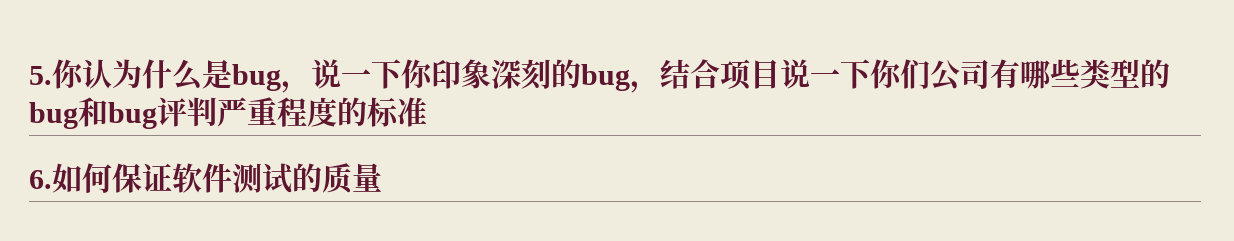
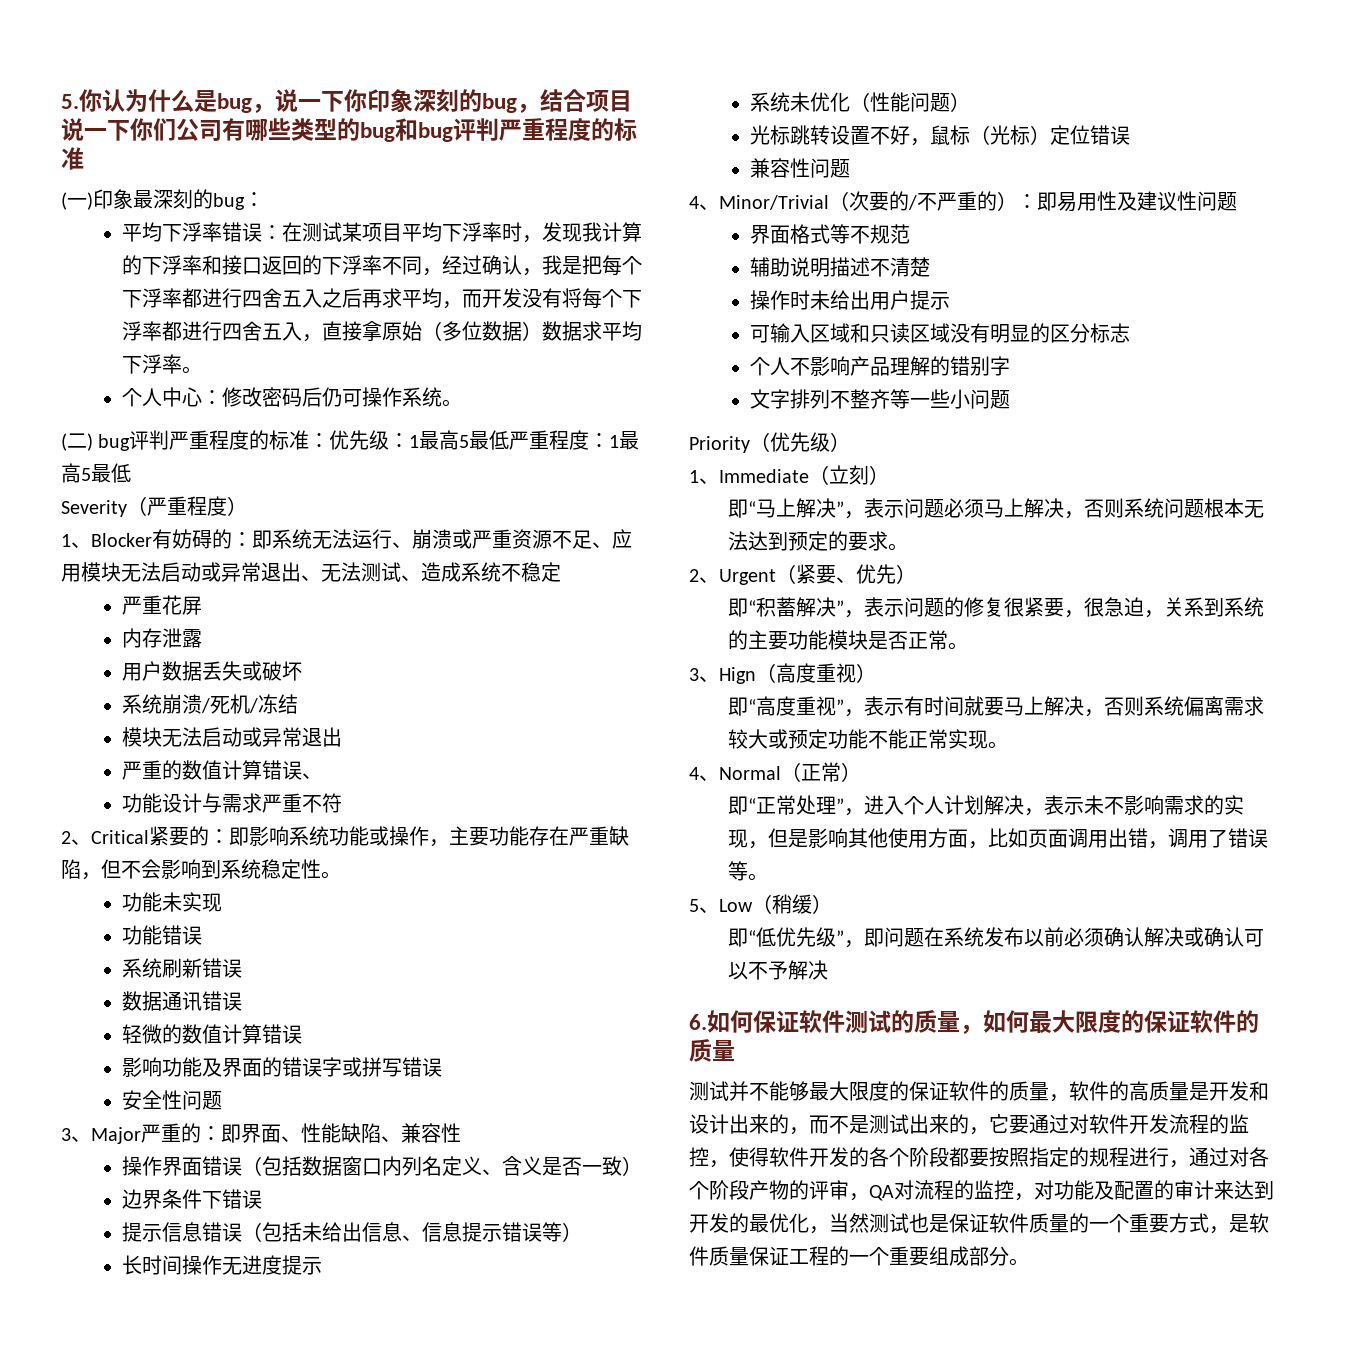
(427, 112) none -> [61,189,264,210] [122,222,643,243] [122,255,643,276] [122,288,643,309] [122,321,643,342] [122,354,203,374] [122,387,463,407] [61,430,640,451] [61,463,131,483] [61,496,247,517] [61,529,632,549] [61,562,561,582] [122,595,203,615] [122,628,203,648] [122,661,303,681] [122,694,299,714] [122,727,343,747] [122,760,323,780] [122,793,343,813] [61,826,629,847] [61,859,341,880] [122,892,223,912] [122,925,203,945] [122,958,243,978] [122,991,243,1011] [122,1024,303,1044] [122,1057,443,1077] [122,1090,223,1110] [61,1123,461,1144] [122,1156,643,1176] [122,1189,263,1209] [122,1222,583,1242] [122,1255,323,1275] [750,92,971,112] [750,125,1131,146] [750,158,851,178] [689,191,1237,212] [750,224,911,244] [750,257,931,277] [750,290,951,310] [750,323,1131,343] [750,356,1011,376] [750,389,1011,409] [689,432,850,453] [689,465,889,485] [728,498,1265,519] [728,531,909,551] [689,564,916,585] [728,597,1265,618] [728,630,969,650] [689,663,876,684] [728,696,1265,717] [728,729,1009,749] [689,762,861,782] [728,795,1245,816] [728,828,1269,849] [728,861,769,881] [689,894,832,914] [728,927,1265,948] [728,960,829,980] // (一)印象最深刻的bug： // 平均下浮率错误：在测试某项目平均下浮率时，发现我计算的下浮率和接口返回的下浮率不同，经过确认，我是把每个下浮率都进行四舍五入之后再求平均，而开发没有将每个下浮率都进行四舍五入，直接拿原始（多位数据）数据求平均下浮率。 // 个人中心：修改密码后仍可操作系统。 // (二) bug评判严重程度的标准：优先级：1最高5最低严重程度：1最高5最低 // Severity（严重程度） // 1、Blocker有妨碍的：即系统无法运行、崩溃或严重资源不足、应用模块无法启动或异常退出、无法测试、造成系统不稳定 // 严重花屏 // 内存泄露 // 用户数据丢失或破坏 // 系统崩溃/死机/冻结 // 模块无法启动或异常退出 // 严重的数值计算错误、 // 功能设计与需求严重不符 // 2、Critical紧要的：即影响系统功能或操作，主要功能存在严重缺陷，但不会影响到系统稳定性。 // 功能未实现 // 功能错误 // 系统刷新错误 // 数据通讯错误 // 轻微的数值计算错误 // 影响功能及界面的错误字或拼写错误 // 安全性问题 // 3、Major严重的：即界面、性能缺陷、兼容性 // 操作界面错误（包括数据窗口内列名定义、含义是否一致） // 边界条件下错误 // 提示信息错误（包括未给出信息、信息提示错误等） // 长时间操作无进度提示 // 系统未优化（性能问题） // 光标跳转设置不好，鼠标（光标）定位错误 // 兼容性问题 // 4、Minor/Trivial（次要的/不严重的）：即易用性及建议性问题 // 界面格式等不规范 // 辅助说明描述不清楚 // 操作时未给出用户提示 // 可输入区域和只读区域没有明显的区分标志 // 个人不影响产品理解的错别字 // 文字排列不整齐等一些小问题 // Priority（优先级） // 1、Immediate（立刻） // 即“马上解决”，表示问题必须马上解决，否则系统问题根本无法达到预定的要求。 // 2、Urgent（紧要、优先） // 即“积蓄解决”，表示问题的修复很紧要，很急迫，关系到系统的主要功能模块是否正常。 // 3、Hign（高度重视） // 即“高度重视”，表示有时间就要马上解决，否则系统偏离需求较大或预定功能不能正常实现。 // 4、Normal（正常） // 即“正常处理”，进入个人计划解决，表示未不影响需求的实现，但是影响其他使用方面，比如页面调用出错，调用了错误等。 // 5、Low（稍缓） // 即“低优先级”，即问题在系统发布以前必须确认解决或确认可以不予解决
(382, 177) none -> [960,1010,1259,1034] [689,1039,735,1062] [689,1081,1269,1102] [689,1114,1249,1135] [689,1147,1269,1168] [689,1180,1274,1201] [689,1213,1269,1234] [689,1246,1029,1266] ，如何最大限度的保证软件的质量 // 测试并不能够最大限度的保证软件的质量，软件的高质量是开发和设计出来的，而不是测试出来的，它要通过对软件开发流程的监控，使得软件开发的各个阶段都要按照指定的规程进行，通过对各个阶段产物的评审，QA对流程的监控，对功能及配置的审计来达到开发的最优化，当然测试也是保证软件质量的一个重要方式，是软件质量保证工程的一个重要组成部分。

